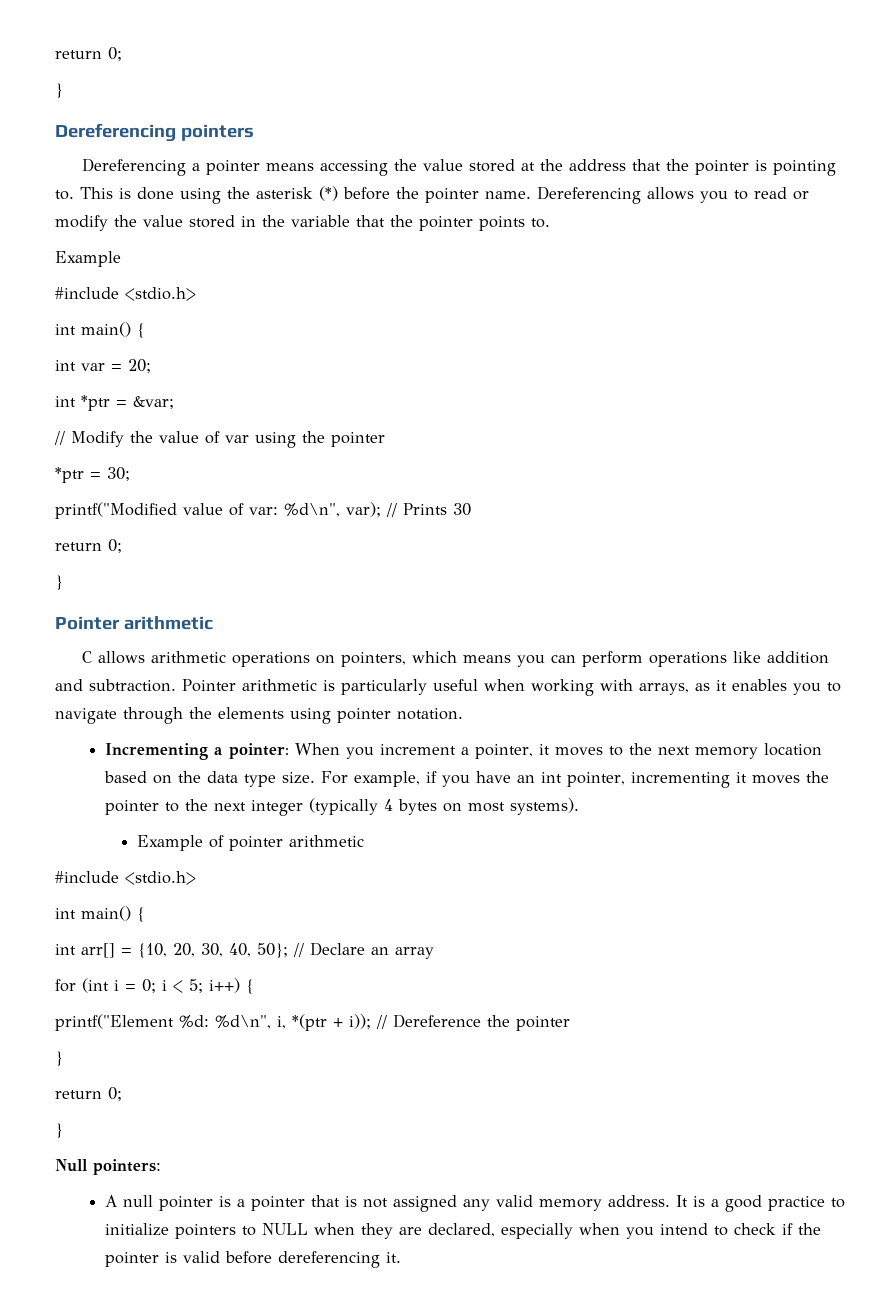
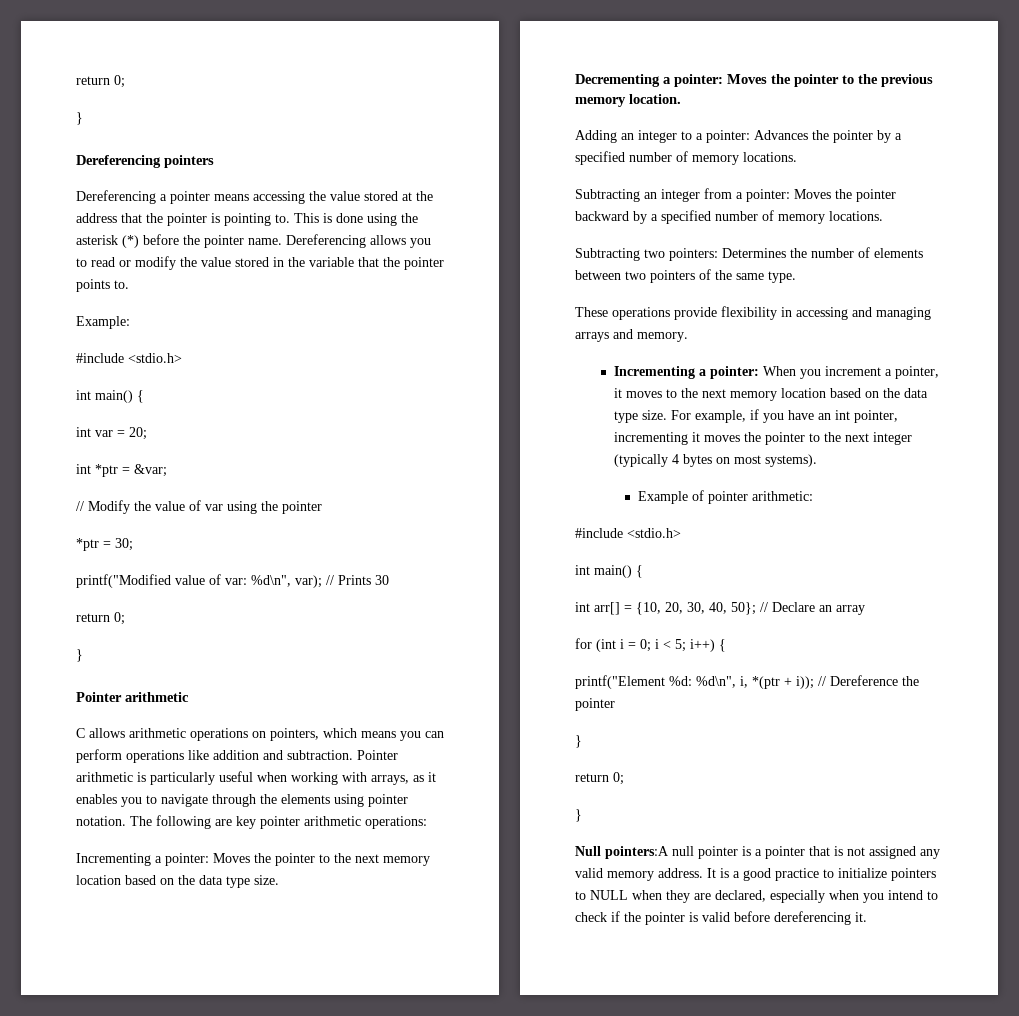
[55,251,121,267] Example -> [76,316,130,329] Example:
(463, 714) none -> [130,815,427,829] [76,853,430,866] [76,875,279,888] [575,74,933,87] [575,94,681,107] [575,130,902,143] [575,151,797,165] [575,188,896,202] [575,210,883,224] [575,247,923,261] [575,269,796,283] [575,306,931,320] [575,329,688,342] The following are key pointer arithmetic operations: // Incrementing a pointer: Moves the pointer to the next memory location based on the data type size. // Decrementing a pointer: Moves the pointer to the previous memory location. // Adding an integer to a pointer: Advances the pointer by a specified number of memory locations. // Subtracting an integer from a pointer: Moves the pointer backward by a specified number of memory locations. // Subtracting two pointers: Determines the number of elements between two pointers of the same type. // These operations provide flexibility in accessing and managing arrays and memory.
[289,835,365,847] arithmetic -> [751,491,813,501] arithmetic:
[93,1159,161,1175] [105,1195,118,1207] pointers: // A -> [605,846,669,859] pointers:A

